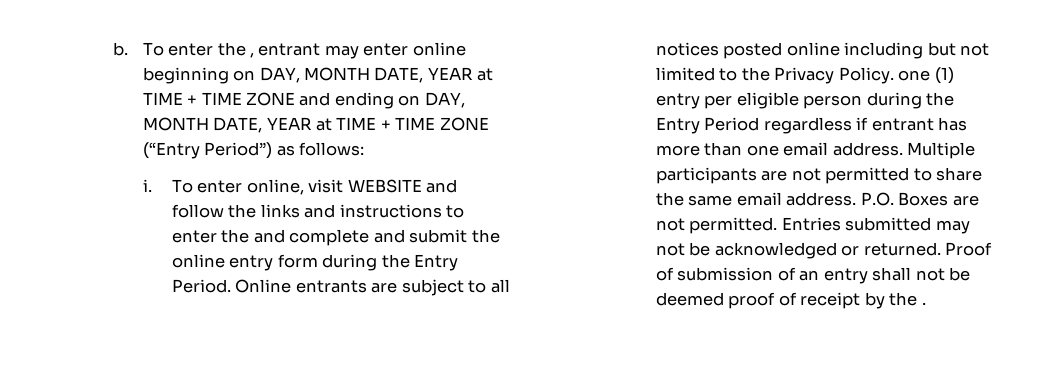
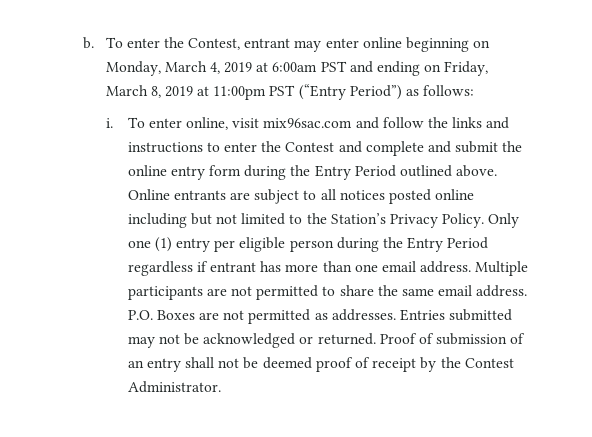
[250,52,255,58] , -> [188,38,241,50] Contest,
[259,67,494,83] [142,92,465,109] [142,117,489,133] DAY, MONTH DATE, YEAR at TIME + TIME ZONE and ending on DAY, MONTH DATE, YEAR at TIME + TIME ZONE -> [105,61,489,76] [105,85,296,100] Monday, March 4, 2019 at 6:00am PST and ending on Friday, March 8, 2019 at 11:00pm PST
[347,179,422,193] WEBSITE -> [263,118,353,128] mix96sac.com
(250, 236) none -> [285,142,335,152] Contest
[171,279,231,293] Period. -> [354,165,498,177] Period outlined above.
(770, 74) none -> [330,213,386,224] Station’s
(894, 75) none -> [488,213,520,228] Only
[689,217,778,234] permitted. -> [248,309,396,324] permitted as addresses.
[921,303,926,305] . -> [464,358,514,368] [127,381,221,393] Contest Administrator.

